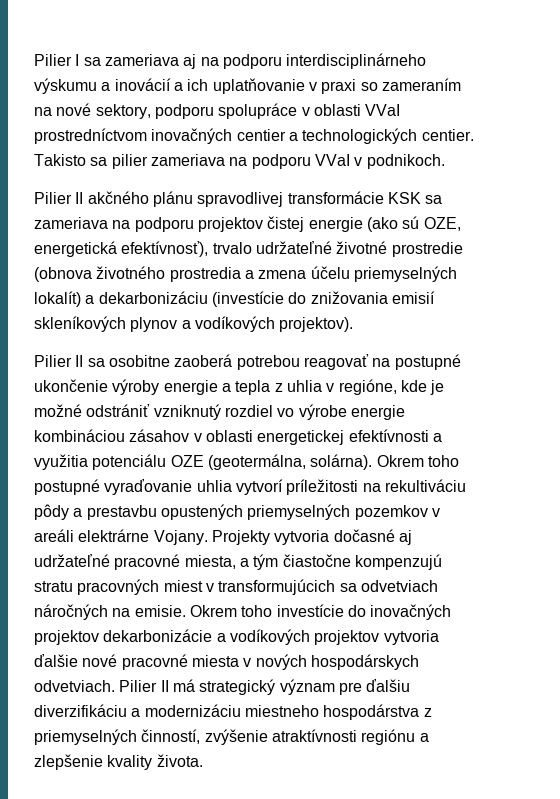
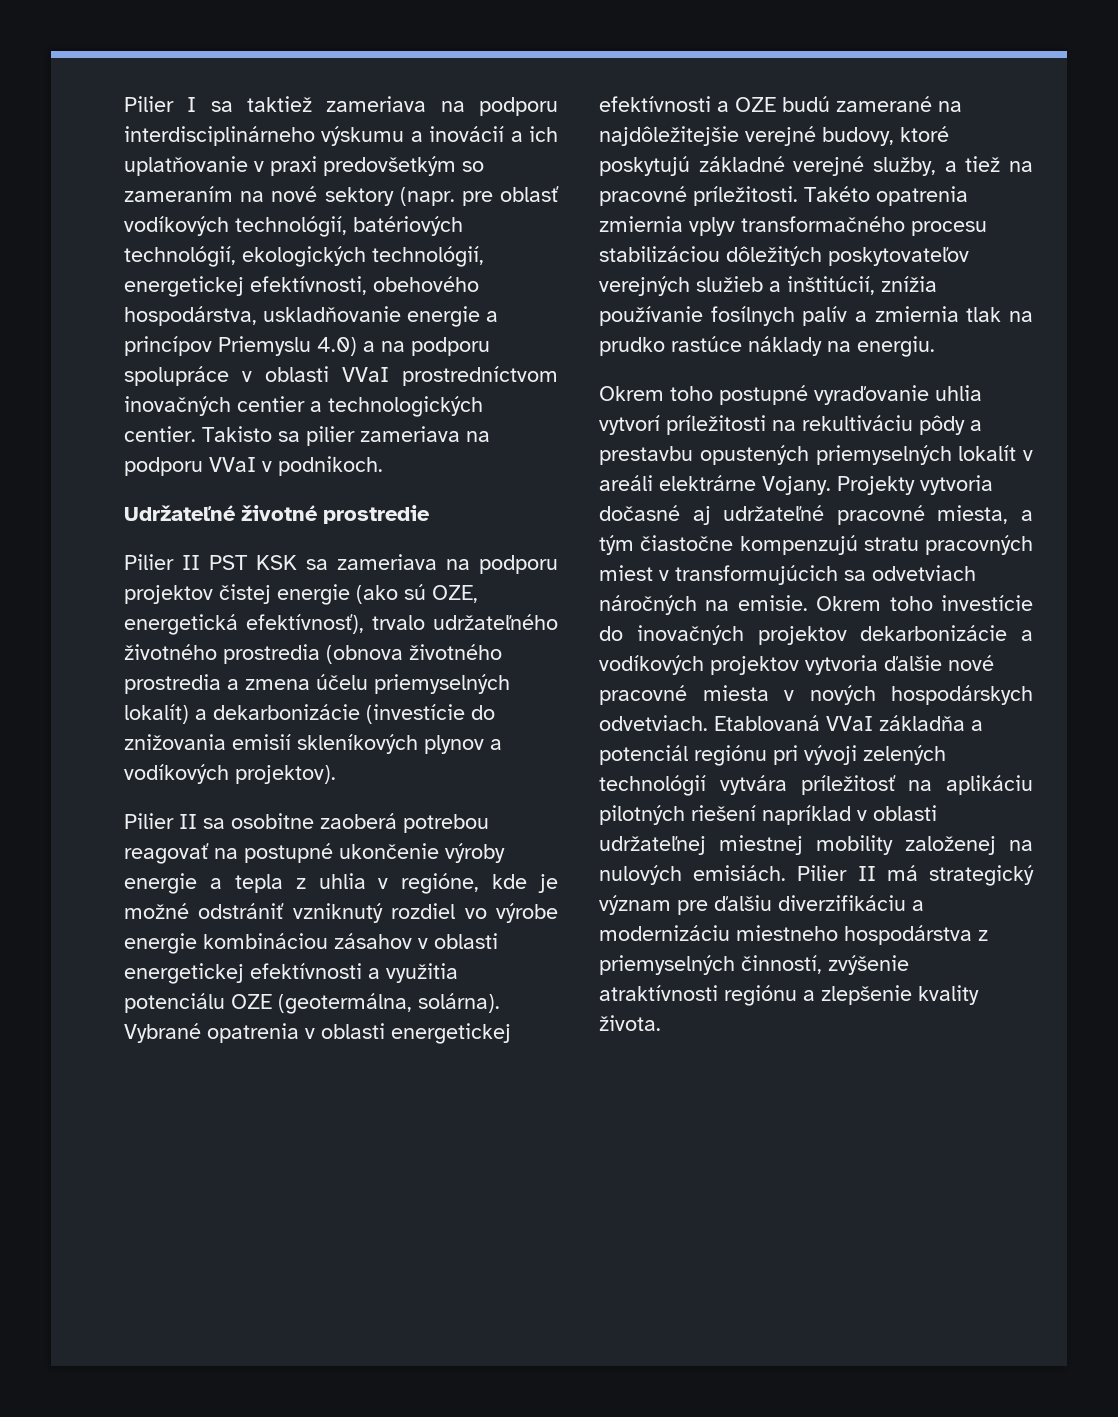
[104,54,197,69] zameriava aj -> [247,96,427,112] taktiež zameriava
(357, 86) none -> [323,156,456,176] predovšetkým
[95,104,151,119] sektory, -> [324,186,559,206] [124,216,463,237] [124,246,484,267] [124,276,479,297] [124,306,498,327] [124,336,405,356] sektory (napr. pre oblasť vodíkových technológií, batériových technológií, ekologických technológií, energetickej efektívnosti, obehového hospodárstva, uskladňovanie energie a princípov Priemyslu 4.0) a na
[34,191,384,207] // Pilier II akčného plánu spravodlivej transformácie -> [124,505,430,524] [124,554,248,570] // Udržateľné životné prostredie // Pilier II PST
[255,241,463,257] udržateľné životné prostredie -> [433,614,558,630] [124,644,320,664] udržateľného životného prostredia
[98,291,208,304] dekarbonizáciu -> [213,704,360,720] dekarbonizácie
(373, 462) none -> [124,1023,511,1044] [599,96,962,112] [599,126,949,146] [599,156,1033,176] [599,186,968,206] [599,216,987,236] [599,246,969,266] [599,276,937,296] [599,306,1033,326] [599,336,935,357] Vybrané opatrenia v oblasti energetickej efektívnosti a OZE budú zamerané na najdôležitejšie verejné budovy, ktoré poskytujú základné verejné služby, a tiež na pracovné príležitosti. Takéto opatrenia zmiernia vplyv transformačného procesu stabilizáciou dôležitých poskytovateľov verejných služieb a inštitúcií, znížia používanie fosílnych palív a zmiernia tlak na prudko rastúce náklady na energiu. //
[354,505,428,520] pozemkov -> [958,445,1017,461] lokalít
(115, 686) none -> [714,715,983,731] [599,745,946,766] [599,775,1033,796] [599,805,937,825] [599,835,1033,855] [599,865,787,885] Etablovaná VVaI základňa a potenciál regiónu pri vývoji zelených technológií vytvára príležitosť na aplikáciu pilotných riešení napríklad v oblasti udržateľnej miestnej mobility založenej na nulových emisiách.

